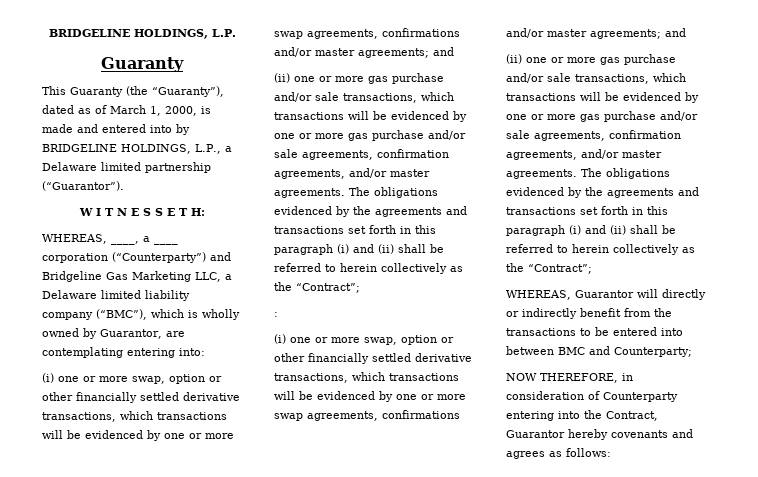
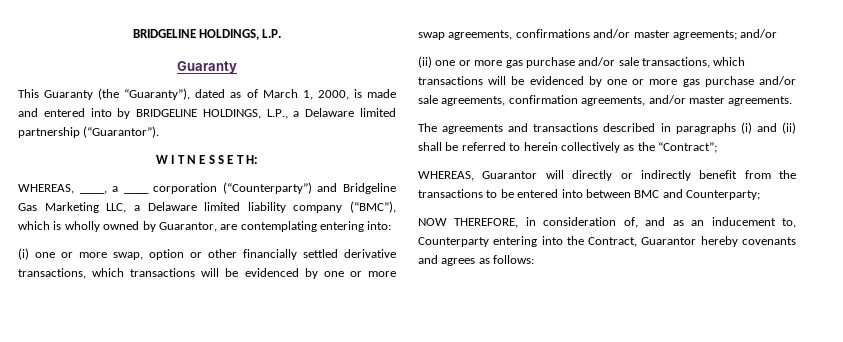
[433,47,454,56] and -> [740,29,778,38] and/or
[349,187,438,198] [274,206,467,217] [274,225,436,234] [274,244,444,255] [274,263,463,274] [274,282,360,293] [274,312,278,317] [274,334,454,345] [274,353,472,364] [274,372,459,383] [274,391,466,402] [274,410,460,421] [506,28,686,39] [506,54,676,65] [506,73,686,84] [506,92,699,103] [506,111,698,122] [506,130,681,141] [506,149,662,160] [506,168,670,179] [506,187,699,198] [506,206,668,215] [506,225,565,236] The obligations evidenced by the agreements and transactions set forth in this paragraph (i) and (ii) shall be referred to herein collectively as the “Contract”; // : // (i) one or more swap, option or other financially settled derivative transactions, which transactions will be evidenced by one or more swap agreements, confirmations and/or master agreements; and // (ii) one or more gas purchase and/or sale transactions, which transactions will be evidenced by one or more gas purchase and/or sale agreements, confirmation agreements, and/or master agreements. The obligations evidenced by the agreements and transactions set forth in this paragraph -> [418,123,736,134] // The agreements and transactions described in paragraphs
[588,391,600,400] of -> [623,217,796,228] of, and as an inducement to,

